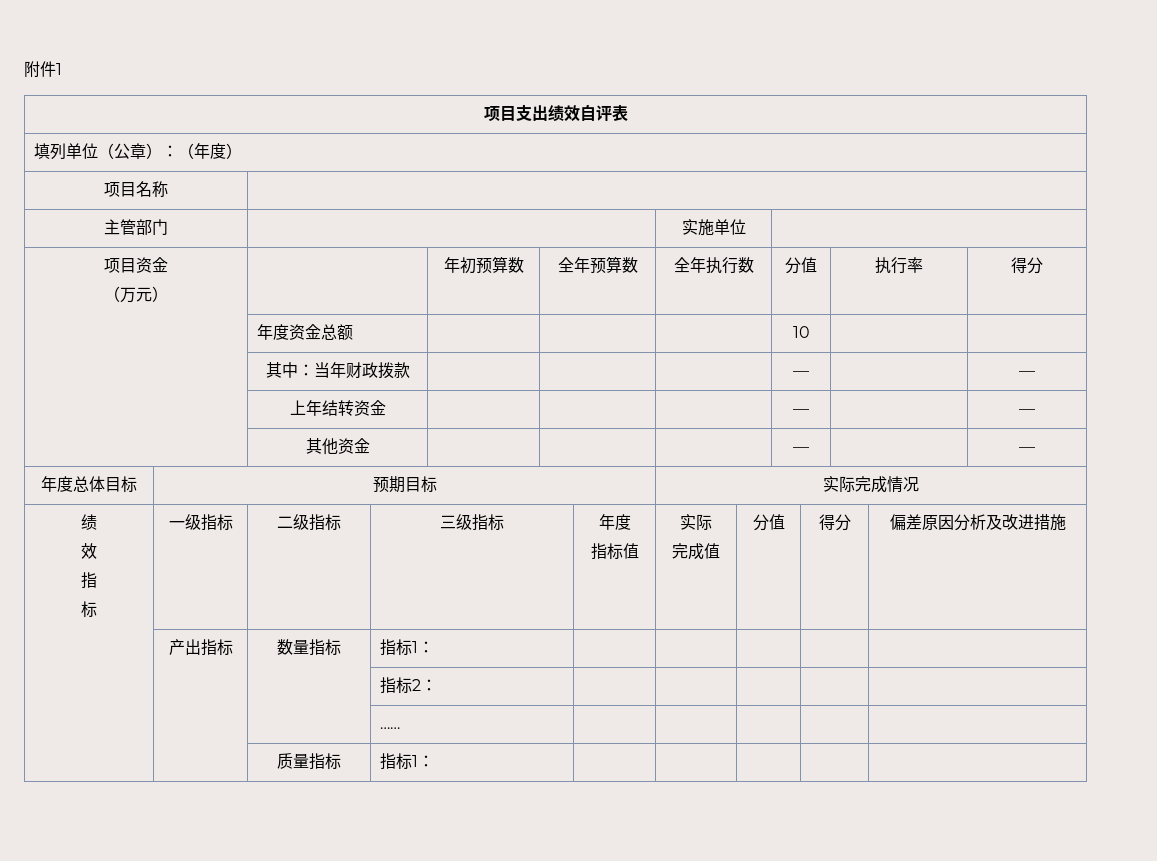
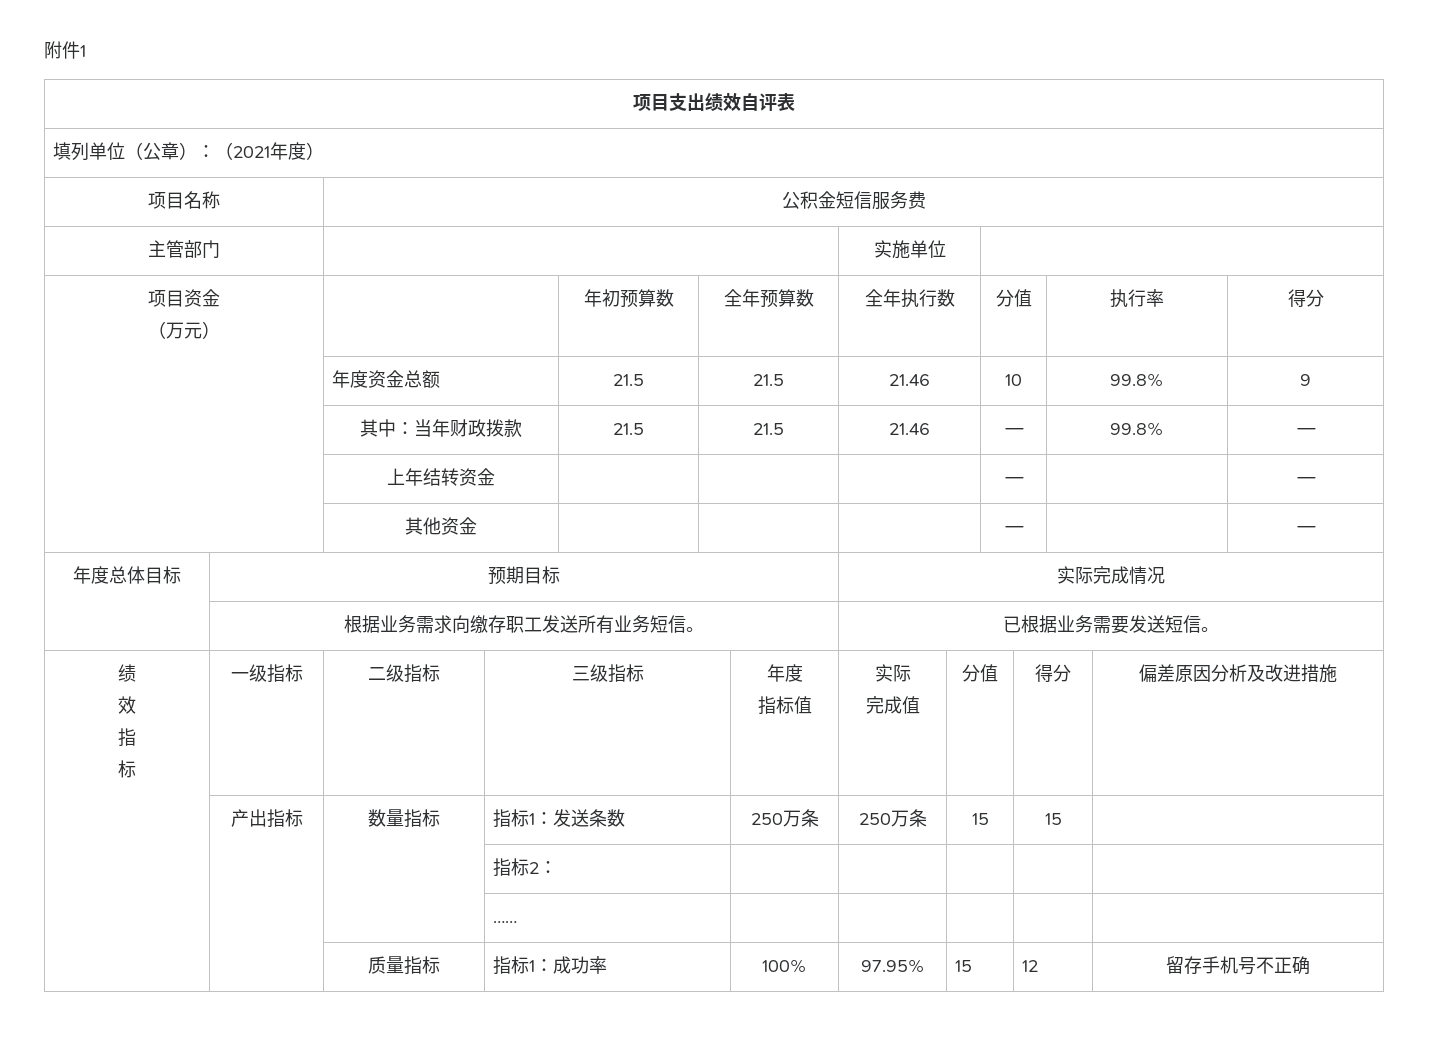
(195, 151) none -> [233,146,271,158] 2021
(168, 189) none -> [781,191,926,210] 公积金短信服务费
(354, 332) | | -> [613,374,644,386] [753,374,784,386] [889,374,930,386] 21.5 | 21.5 | 21.46
(810, 332) | -> [1110,373,1164,387] [1300,374,1311,386] 99.8% | 9
[793,371,809,376] | | | — | -> [613,423,644,435] [753,423,784,435] [889,423,930,435] [1004,428,1024,435] [1110,422,1164,436] 21.5 | 21.5 | 21.46 | — | 99.8%
(919, 484) none -> [344,615,704,634] [1002,615,1219,634] // | 根据业务需求向缴存职工发送所有业务短信。 | 已根据业务需要发送短信。
(435, 647) | | | | -> [553,809,626,827] [750,809,819,827] [858,809,927,827] [971,813,989,825] [1044,813,1062,825] 发送条数 | 250万条 | 250万条 | 15 | 15
(435, 761) | | | | | -> [553,956,608,974] [762,959,807,973] [860,959,925,973] [955,960,973,972] [1022,960,1039,972] [1166,956,1310,975] 成功率 | 100% | 97.95% | 15 | 12 | 留存手机号不正确

